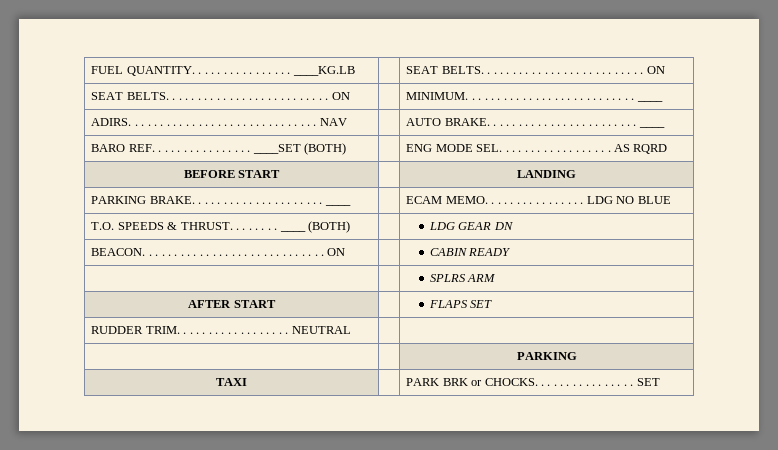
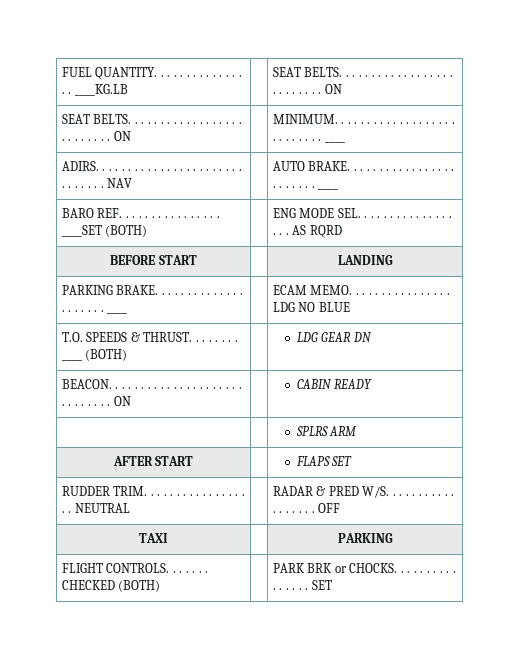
[516,352,577,360] [216,378,247,386] // | | PARKING // TAXI -> [272,486,455,498] [272,503,341,513] [139,533,168,543] [337,533,393,543] [61,563,209,573] [61,580,161,592] RADAR & PRED W/S. . . . . . . . . . . . . . . . . . OFF // TAXI | | PARKING // FLIGHT CONTROLS. . . . . . . CHECKED (BOTH)

